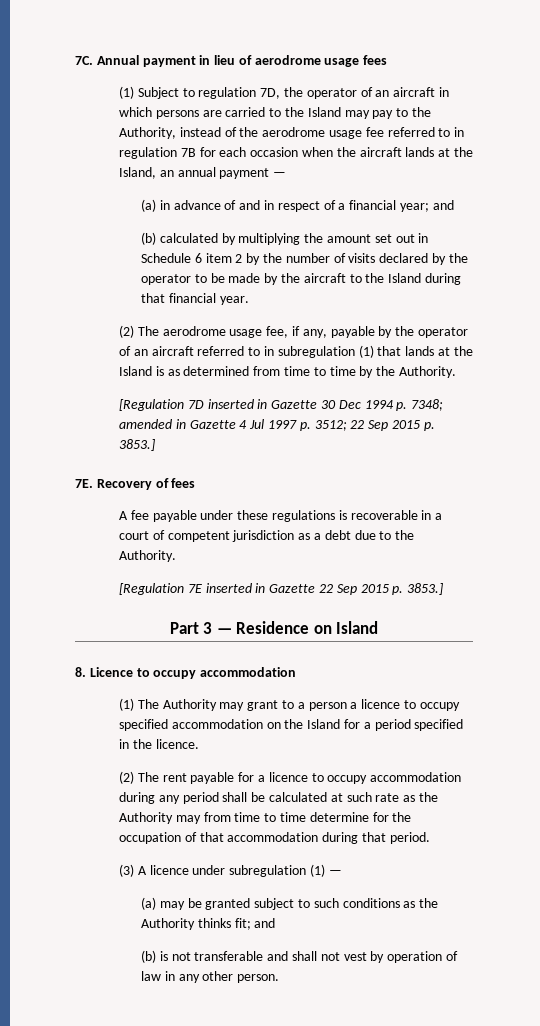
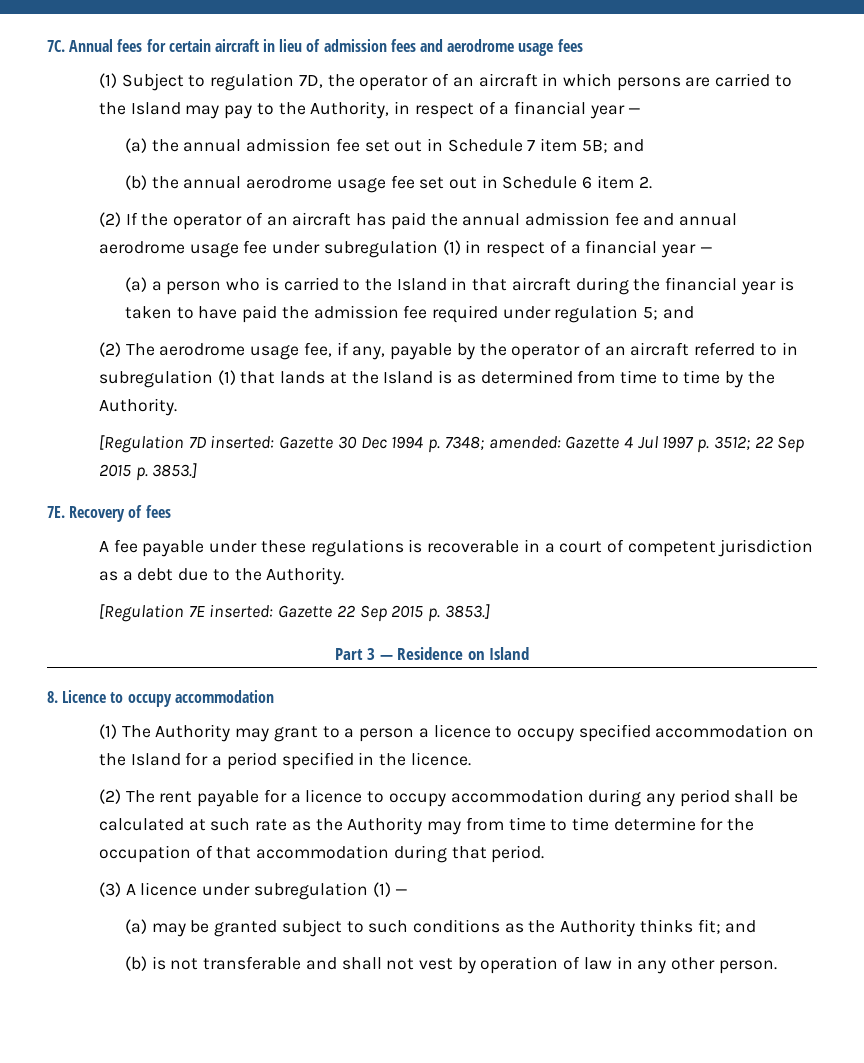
[142,55,252,67] payment in lieu of -> [117,39,444,52] fees for certain aircraft in lieu of admission fees and
[179,127,465,139] [119,147,473,159] [119,167,287,179] [141,199,454,212] [141,232,371,245] instead of the aerodrome usage fee referred to in regulation 7B for each occasion when the aircraft lands at the Island, an annual payment — // (a) in advance of and in respect of a financial year; and // (b) calculated by multiplying the amount -> [394,101,642,119] [124,138,644,153] [124,175,415,193] in respect of a financial year — // (a) the annual admission fee set out in Schedule 7 item 5B; and // (b) the annual aerodrome usage fee
[235,253,468,265] [141,273,461,285] [141,293,249,305] 2 by the number of visits declared by the operator to be made by the aircraft to the Island during that financial year. -> [638,176,652,189] [98,212,738,230] [98,240,713,258] [124,277,794,295] [124,305,694,323] 2. // (2) If the operator of an aircraft has paid the annual admission fee and annual aerodrome usage fee under subregulation (1) in respect of a financial year — // (a) a person who is carried to the Island in that aircraft during the financial year is taken to have paid the admission fee required under regulation 5; and
[207,399,268,409] inserted in -> [210,435,275,449] inserted:
[119,419,186,429] amended in -> [488,436,561,449] amended:
[205,583,266,593] inserted in -> [209,604,274,618] inserted:

